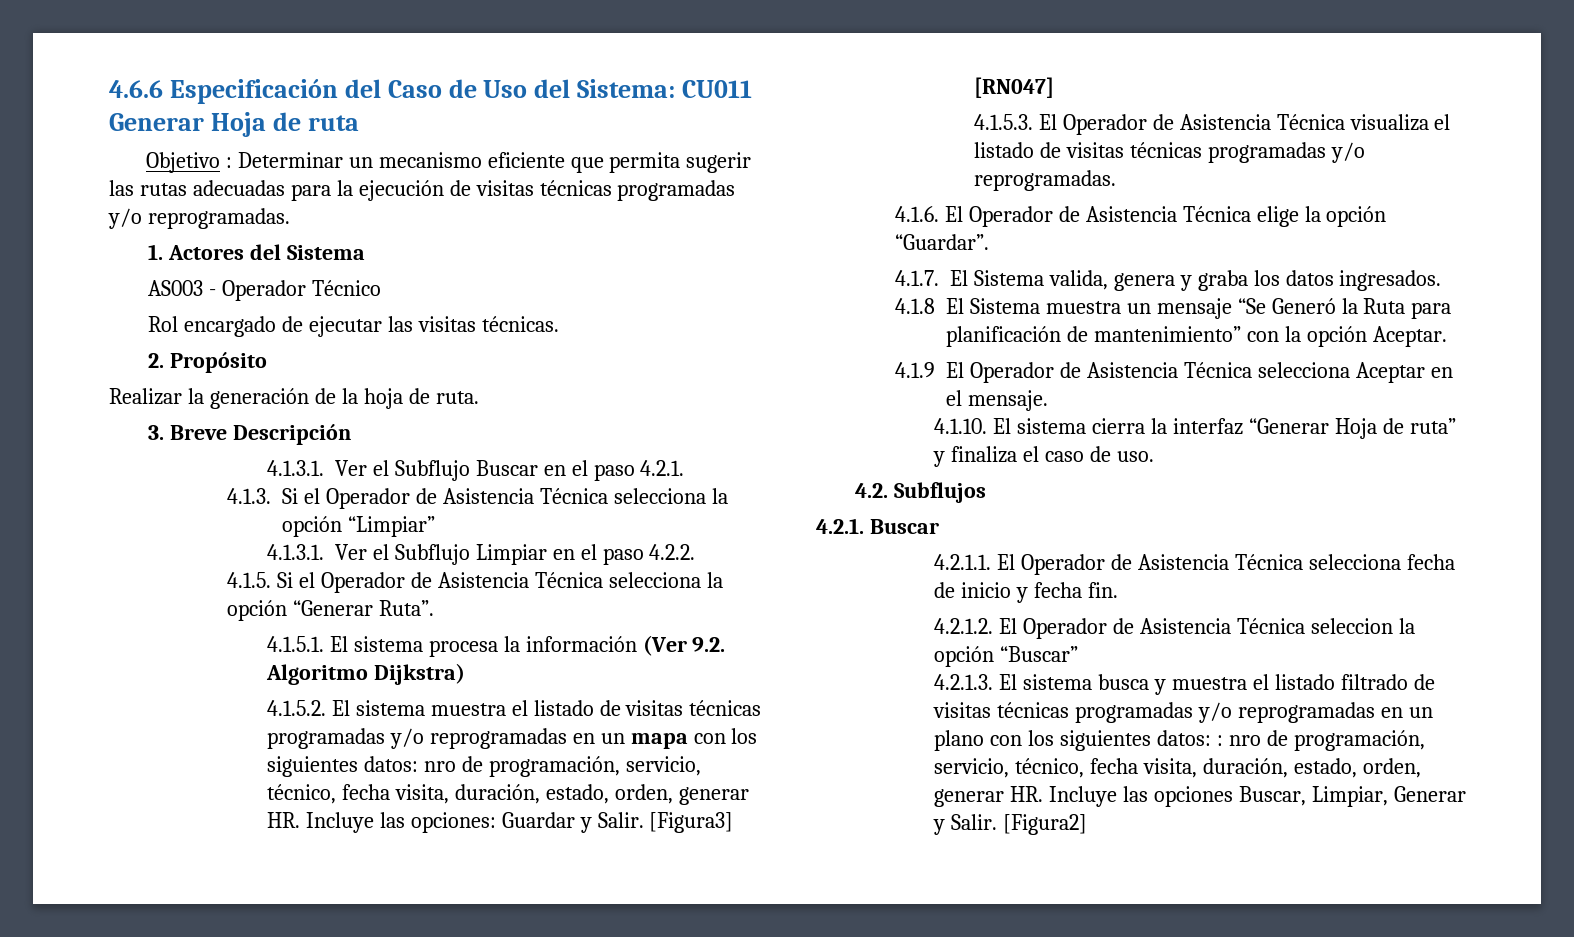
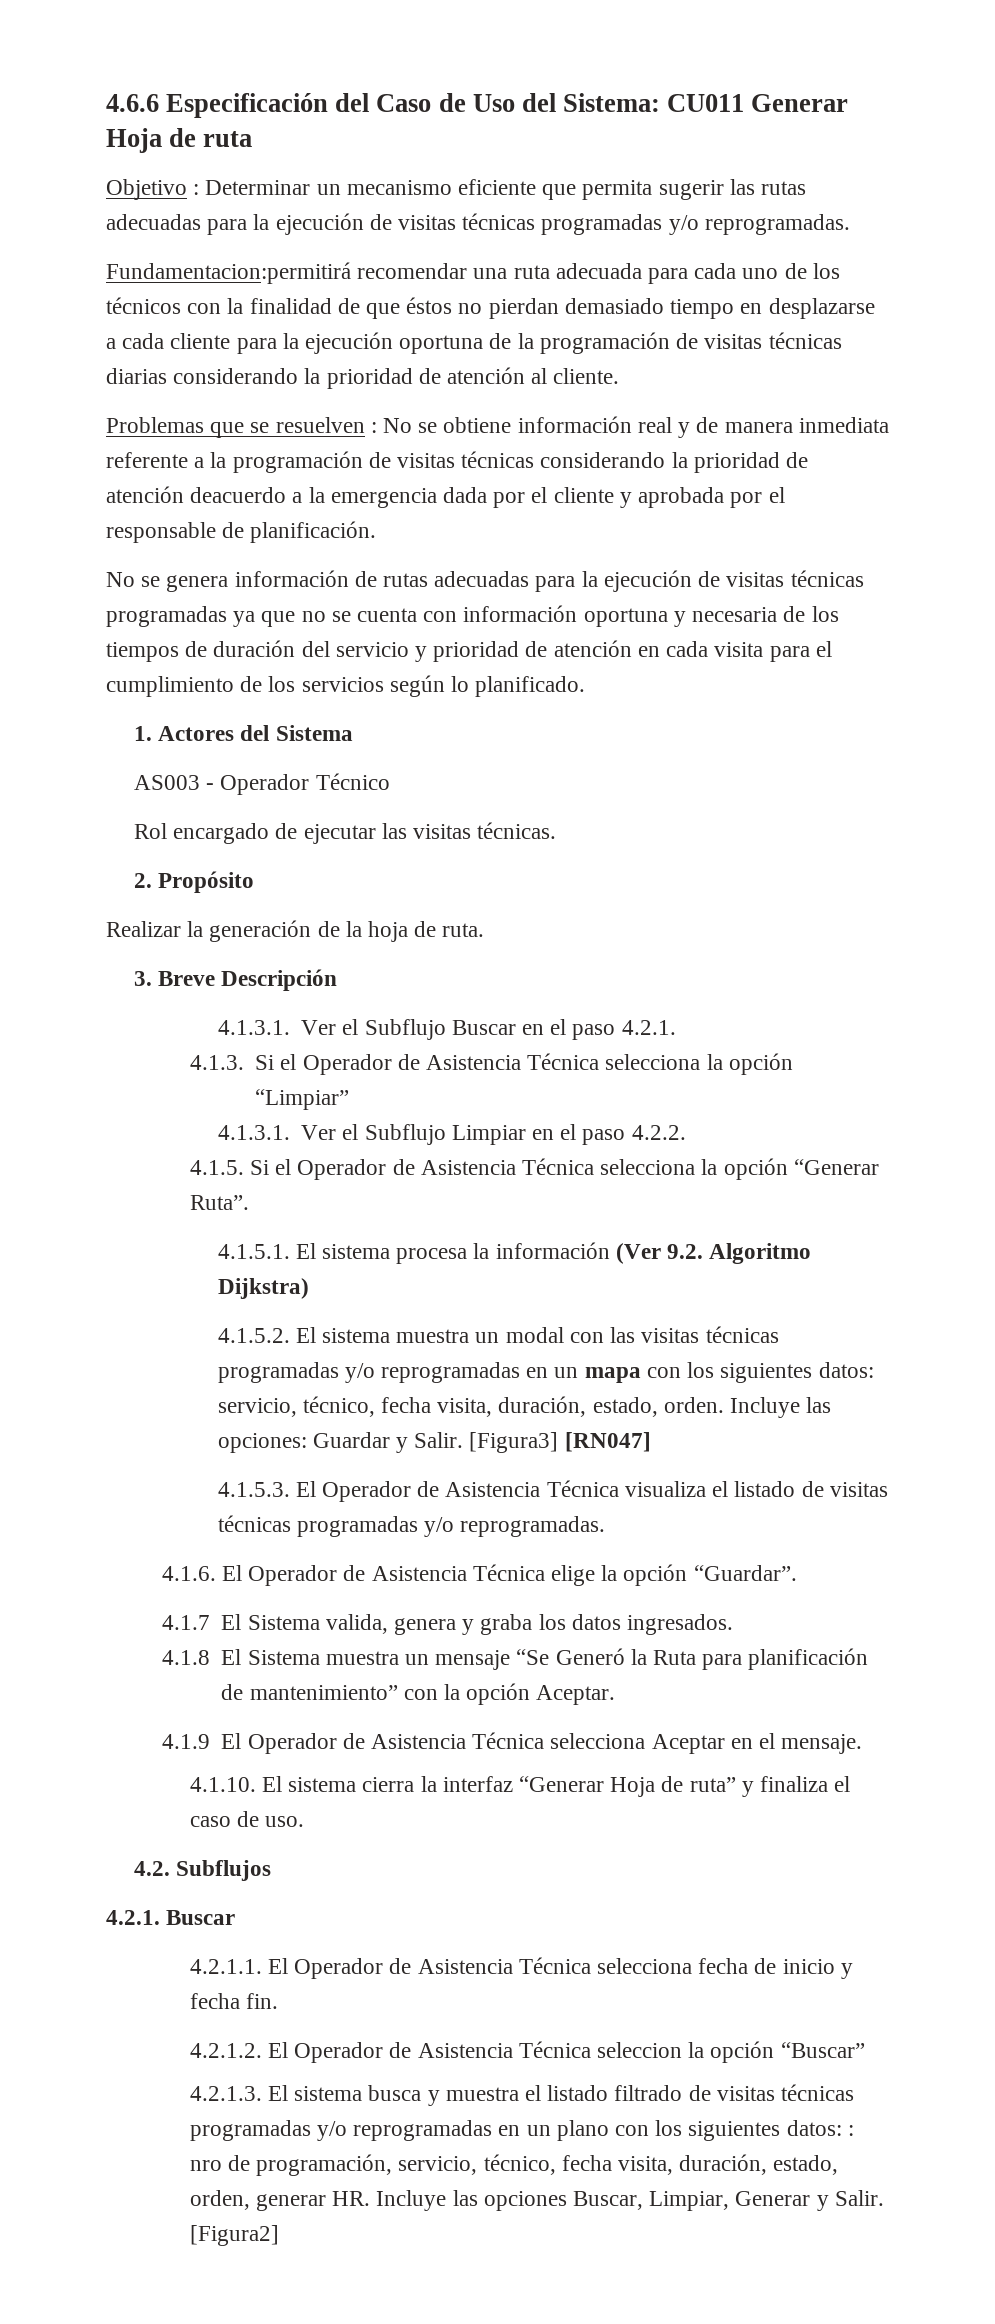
(290, 218) none -> [106,262,840,284] [106,297,875,319] [106,332,842,354] [106,367,620,389] [106,416,889,438] [106,451,809,473] [106,486,785,508] [106,521,377,543] [106,570,864,592] [106,605,839,627] [106,640,832,662] [106,675,586,697] // Fundamentacion:permitirá recomendar una ruta adecuada para cada uno de los técnicos con la finalidad de que éstos no pierdan demasiado tiempo en desplazarse a cada cliente para la ejecución oportuna de la programación de visitas técnicas diarias considerando la prioridad de atención al cliente. // Problemas que se resuelven : No se obtiene información real y de manera inmediata referente a la programación de visitas técnicas considerando la prioridad de atención deacuerdo a la emergencia dada por el cliente y aprobada por el responsable de planificación. // No se genera información de rutas adecuadas para la ejecución de visitas técnicas programadas ya que no se cuenta con información oportuna y necesaria de los tiempos de duración del servicio y prioridad de atención en cada visita para el cumplimiento de los servicios según lo planificado.
[511,700,621,716] el listado de -> [475,1327,636,1343] un modal con las
[423,756,701,777] [266,784,749,805] [266,812,300,828] nro de programación, servicio, técnico, fecha visita, duración, estado, orden, generar HR. -> [217,1396,724,1417] servicio, técnico, fecha visita, duración, estado, orden.
[894,270,939,286] 4.1.7. -> [161,1615,210,1630] 4.1.7

